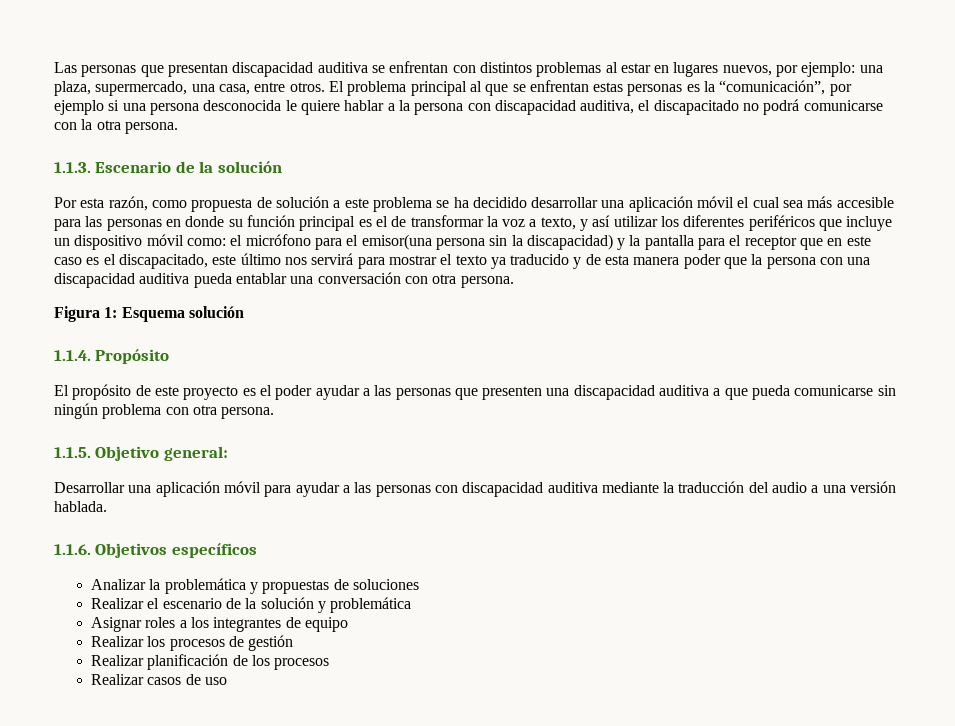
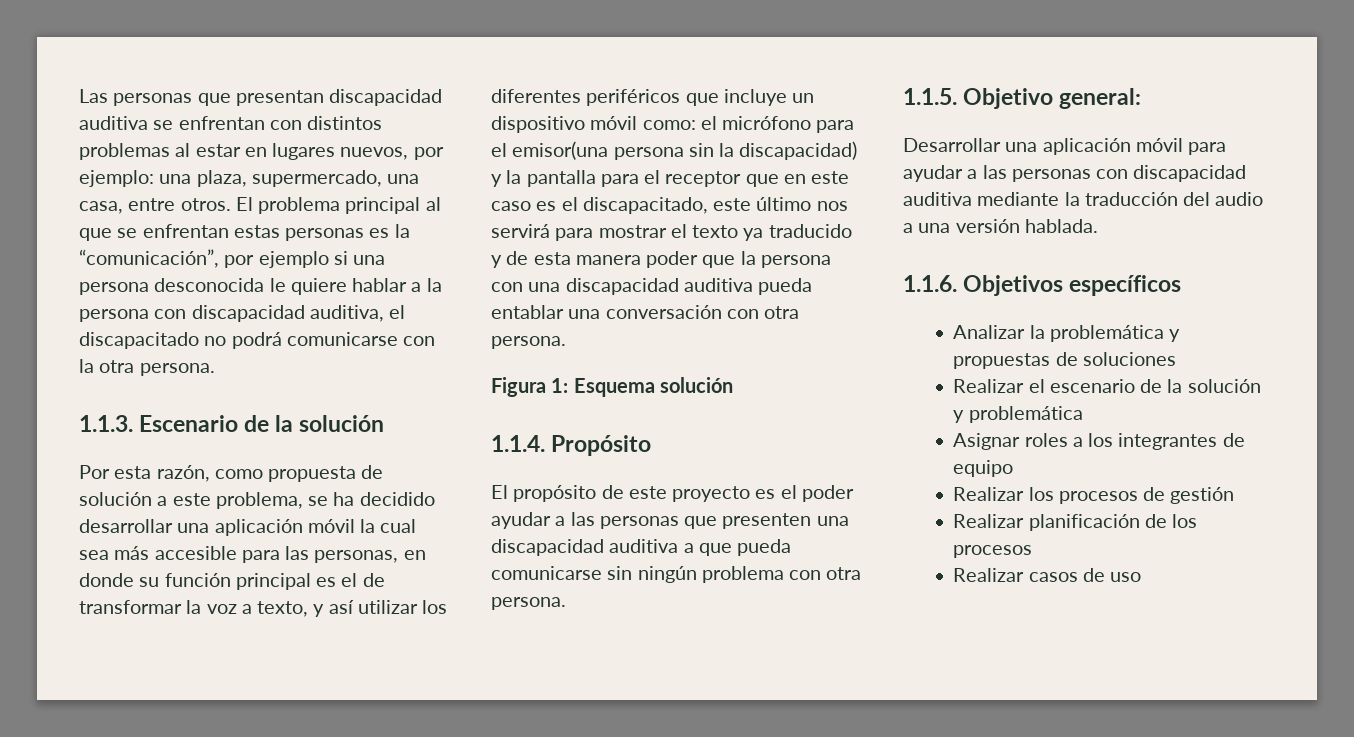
[372,197,432,212] problema -> [215,492,303,509] problema,
[737,197,750,208] el -> [360,519,376,533] la
[106,219,162,231] personas -> [314,550,399,563] personas,

